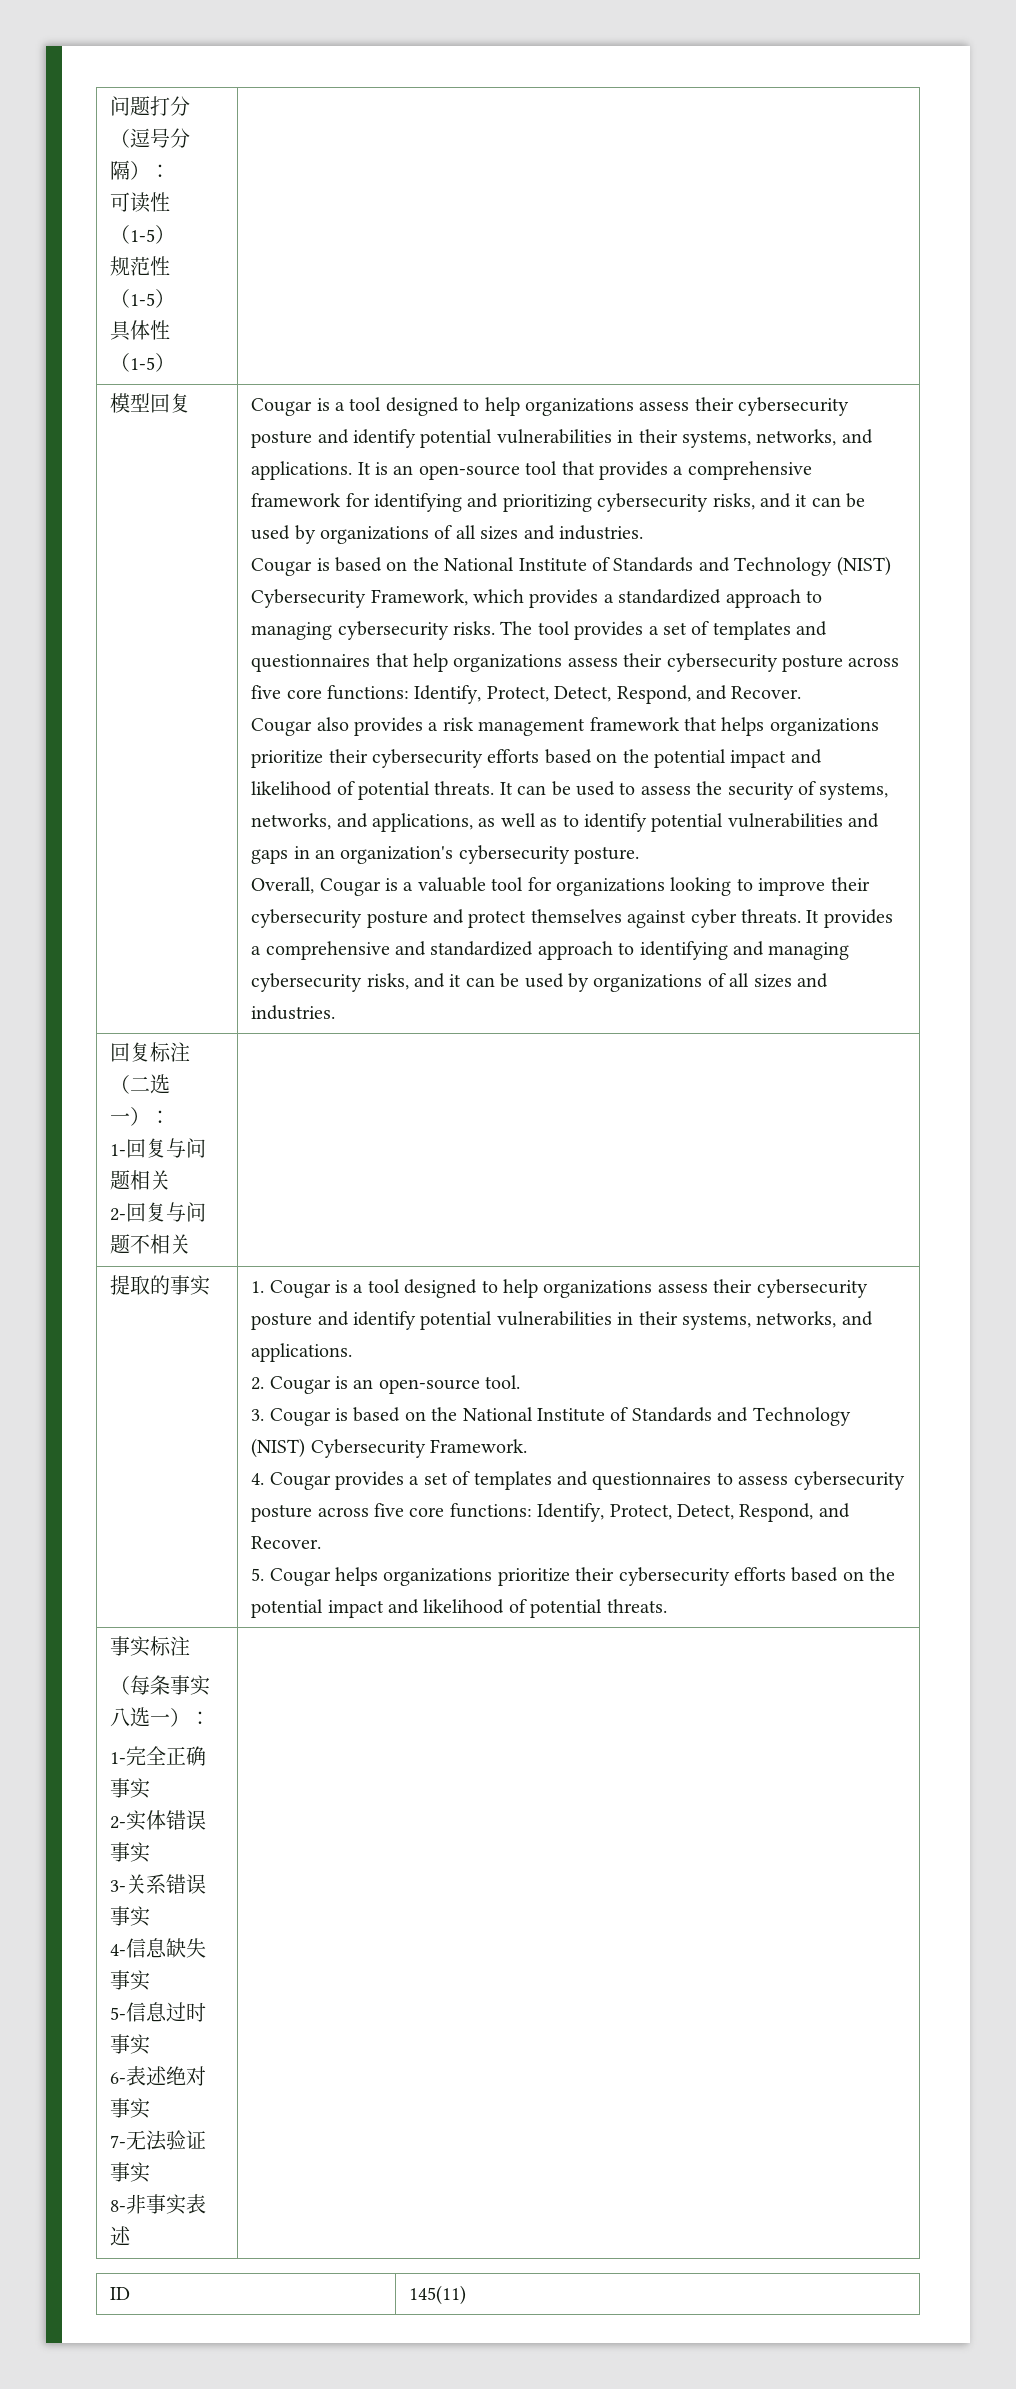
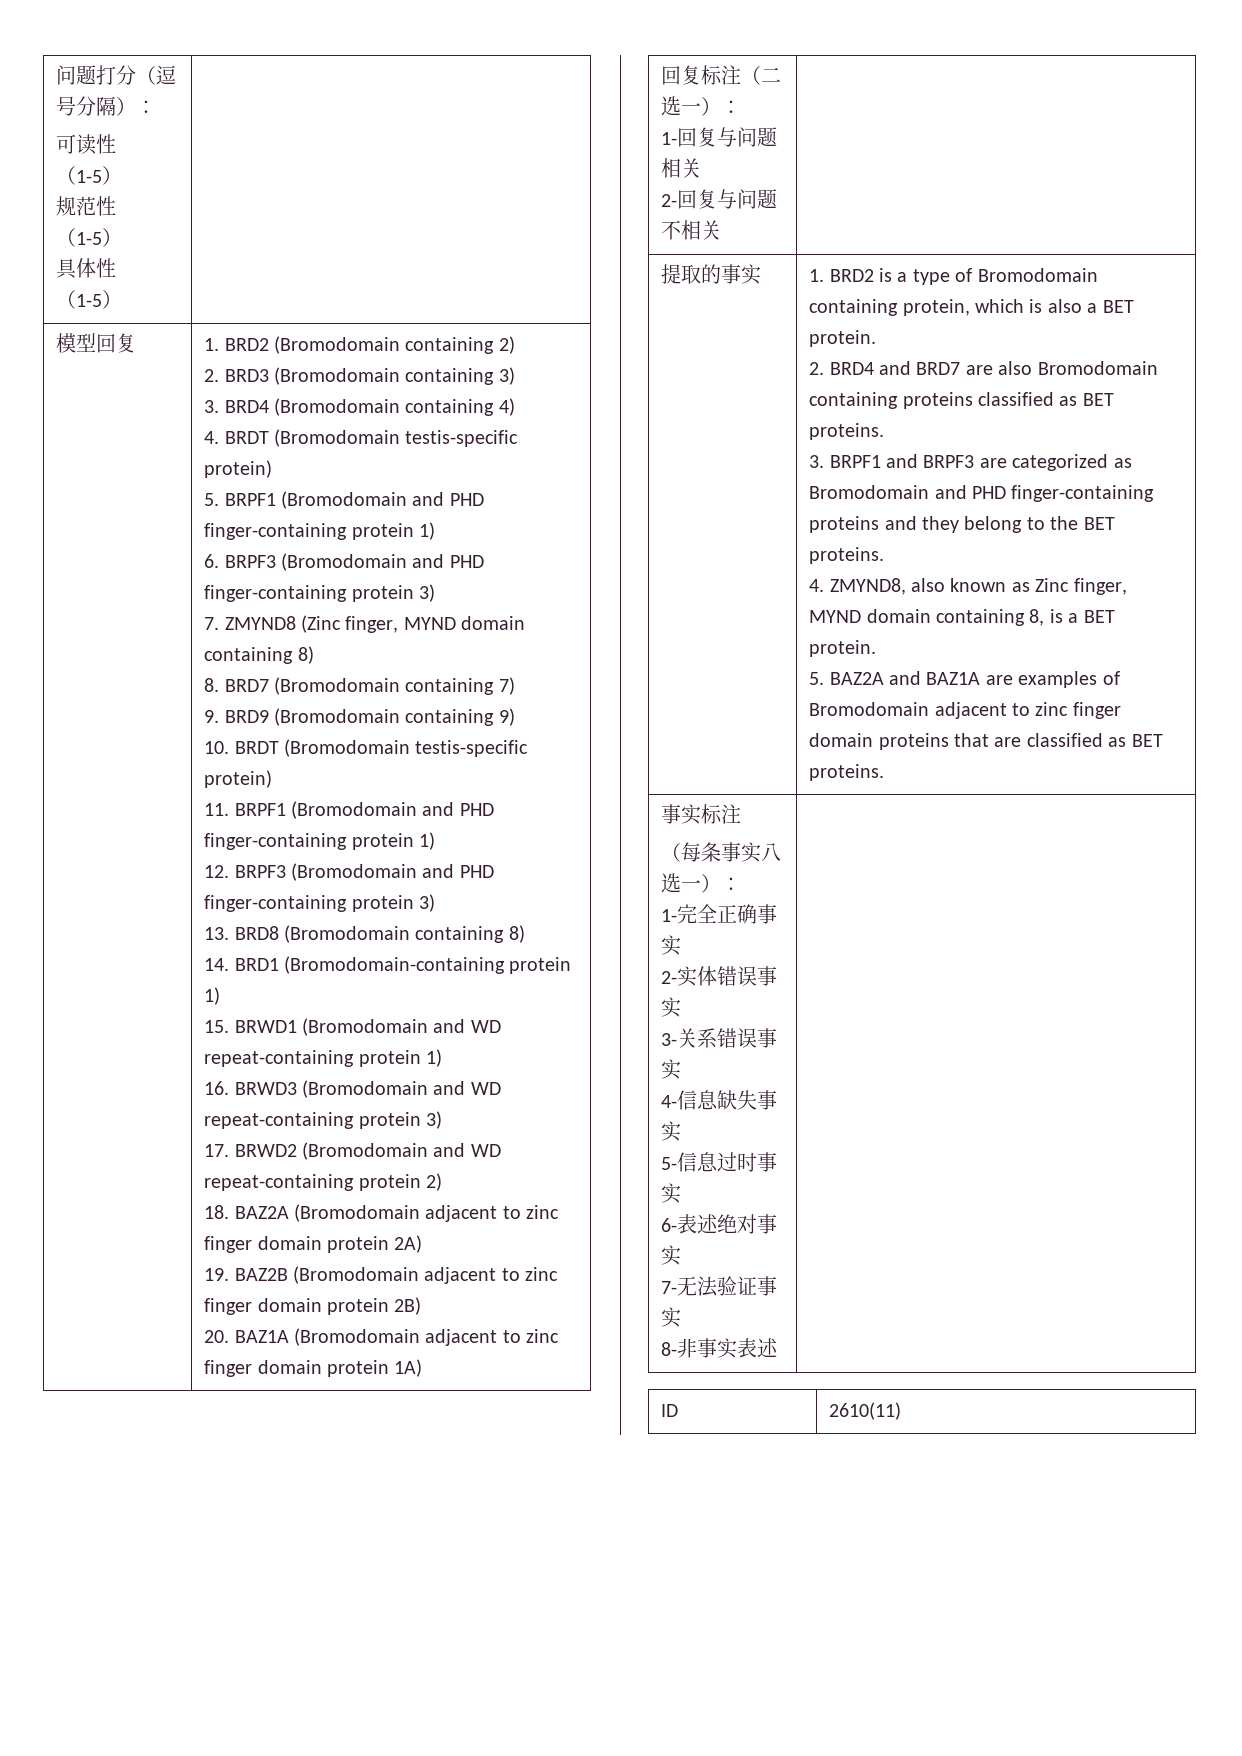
[251,397,850,416] [251,429,873,448] [251,461,812,480] [251,493,866,512] [251,525,644,544] [251,556,891,576] [251,589,823,608] [251,621,828,640] [251,653,900,672] [251,685,802,704] [251,717,879,736] [251,749,822,768] [251,781,889,800] [251,813,880,832] [251,845,640,864] [251,877,870,896] [251,909,893,928] [251,941,850,960] [251,973,829,992] [251,1005,336,1020] Cougar is a tool designed to help organizations assess their cybersecurity posture and identify potential vulnerabilities in their systems, networks, and applications. It is an open-source tool that provides a comprehensive framework for identifying and prioritizing cybersecurity risks, and it can be used by organizations of all sizes and industries. // Cougar is based on the National Institute of Standards and Technology (NIST) Cybersecurity Framework, which provides a standardized approach to managing cybersecurity risks. The tool provides a set of templates and questionnaires that help organizations assess their cybersecurity posture across five core functions: Identify, Protect, Detect, Respond, and Recover. // Cougar also provides a risk management framework that helps organizations prioritize their cybersecurity efforts based on the potential impact and likelihood of potential threats. It can be used to assess the security of systems, networks, and applications, as well as to identify potential vulnerabilities and gaps in an organization's cybersecurity posture. // Overall, Cougar is a valuable tool for organizations looking to improve their cybersecurity posture and protect themselves against cyber threats. It provides a comprehensive and standardized approach to identifying and managing cybersecurity risks, and it can be used by organizations of all sizes and industries. -> [204,336,515,354] [204,367,515,385] [204,398,515,416] [204,429,519,447] [204,460,273,478] [204,491,484,509] [204,522,435,540] [204,553,484,571] [204,584,435,602] [204,615,526,633] [204,646,314,664] [204,677,515,695] [204,708,515,726] [204,739,529,757] [204,770,273,788] [204,801,494,819] [204,832,435,850] [204,863,494,881] [204,894,435,912] [204,925,525,943] [204,956,572,974] [204,987,221,1005] [204,1018,501,1036] [204,1049,442,1067] [204,1080,501,1098] [204,1111,442,1129] [204,1142,501,1160] [204,1173,442,1191] [204,1204,560,1222] [204,1235,423,1253] [204,1266,559,1284] [204,1297,422,1315] [204,1328,560,1346] [204,1359,423,1377] 1. BRD2 (Bromodomain containing 2) // 2. BRD3 (Bromodomain containing 3) // 3. BRD4 (Bromodomain containing 4) // 4. BRDT (Bromodomain testis-specific protein) // 5. BRPF1 (Bromodomain and PHD finger-containing protein 1) // 6. BRPF3 (Bromodomain and PHD finger-containing protein 3) // 7. ZMYND8 (Zinc finger, MYND domain containing 8) // 8. BRD7 (Bromodomain containing 7) // 9. BRD9 (Bromodomain containing 9) // 10. BRDT (Bromodomain testis-specific protein) // 11. BRPF1 (Bromodomain and PHD finger-containing protein 1) // 12. BRPF3 (Bromodomain and PHD finger-containing protein 3) // 13. BRD8 (Bromodomain containing 8) // 14. BRD1 (Bromodomain-containing protein 1) // 15. BRWD1 (Bromodomain and WD repeat-containing protein 1) // 16. BRWD3 (Bromodomain and WD repeat-containing protein 3) // 17. BRWD2 (Bromodomain and WD repeat-containing protein 2) // 18. BAZ2A (Bromodomain adjacent to zinc finger domain protein 2A) // 19. BAZ2B (Bromodomain adjacent to zinc finger domain protein 2B) // 20. BAZ1A (Bromodomain adjacent to zinc finger domain protein 1A)
[269,1279,868,1298] [251,1311,873,1330] [251,1343,353,1362] [251,1375,521,1394] [251,1407,851,1426] [251,1438,528,1458] [251,1471,905,1490] [251,1503,850,1522] [251,1536,322,1549] [251,1567,896,1586] [251,1599,667,1618] Cougar is a tool designed to help organizations assess their cybersecurity posture and identify potential vulnerabilities in their systems, networks, and applications. // 2. Cougar is an open-source tool. // 3. Cougar is based on the National Institute of Standards and Technology (NIST) Cybersecurity Framework. // 4. Cougar provides a set of templates and questionnaires to assess cybersecurity posture across five core functions: Identify, Protect, Detect, Respond, and Recover. // 5. Cougar helps organizations prioritize their cybersecurity efforts based on the potential impact and likelihood of potential threats. -> [829,268,1098,285] [809,299,1134,316] [809,330,877,347] [809,361,1158,375] [809,392,1114,409] [809,423,885,440] [809,454,1132,471] [809,485,1155,502] [809,516,1115,533] [809,547,885,564] [809,578,1127,595] [809,609,1115,626] [809,640,877,657] [809,671,1120,688] [809,702,1121,719] [809,733,1163,750] [809,764,885,781] BRD2 is a type of Bromodomain containing protein, which is also a BET protein. // 2. BRD4 and BRD7 are also Bromodomain containing proteins classified as BET proteins. // 3. BRPF1 and BRPF3 are categorized as Bromodomain and PHD finger-containing proteins and they belong to the BET proteins. // 4. ZMYND8, also known as Zinc finger, MYND domain containing 8, is a BET protein. // 5. BAZ2A and BAZ1A are examples of Bromodomain adjacent to zinc finger domain proteins that are classified as BET proteins.
[409,2285,467,2305] 145(11) -> [829,1402,902,1420] 2610(11)

